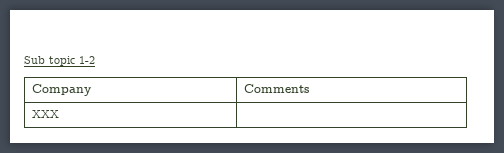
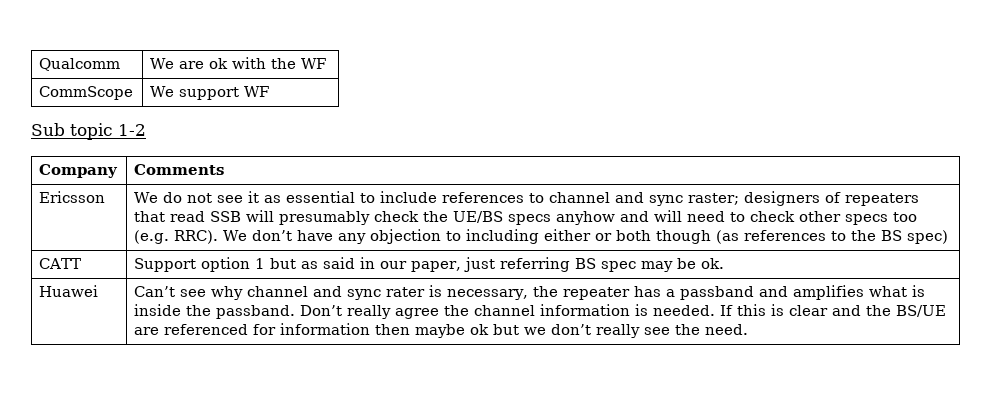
(24, 60) none -> [39,58,121,71] [150,57,327,69] [39,86,134,100] [150,86,270,100] Qualcomm | We are ok with the WF // CommScope | We support WF //
[31,110,59,118] XXX | -> [39,191,106,203] [134,191,920,206] [134,210,918,225] [134,229,949,244] [39,258,82,269] [134,257,725,272] [39,285,99,297] [134,285,926,300] [134,304,947,319] [134,323,749,338] Ericsson | We do not see it as essential to include references to channel and sync raster; designers of repeaters that read SSB will presumably check the UE/BS specs anyhow and will need to check other specs too (e.g. RRC). We don’t have any objection to including either or both though (as references to the BS spec) // CATT | Support option 1 but as said in our paper, just referring BS spec may be ok. // Huawei | Can’t see why channel and sync rater is necessary, the repeater has a passband and amplifies what is inside the passband. Don’t really agree the channel information is needed. If this is clear and the BS/UE are referenced for information then maybe ok but we don’t really see the need.

